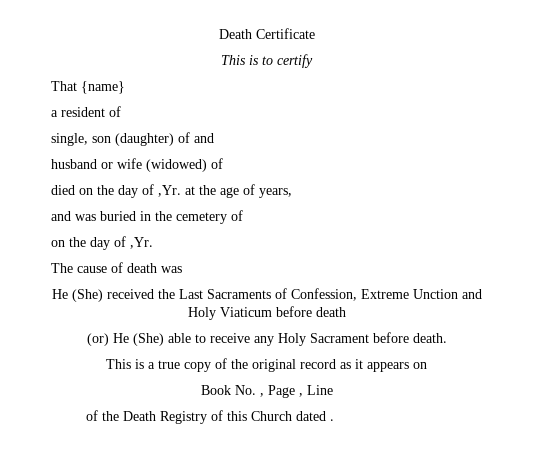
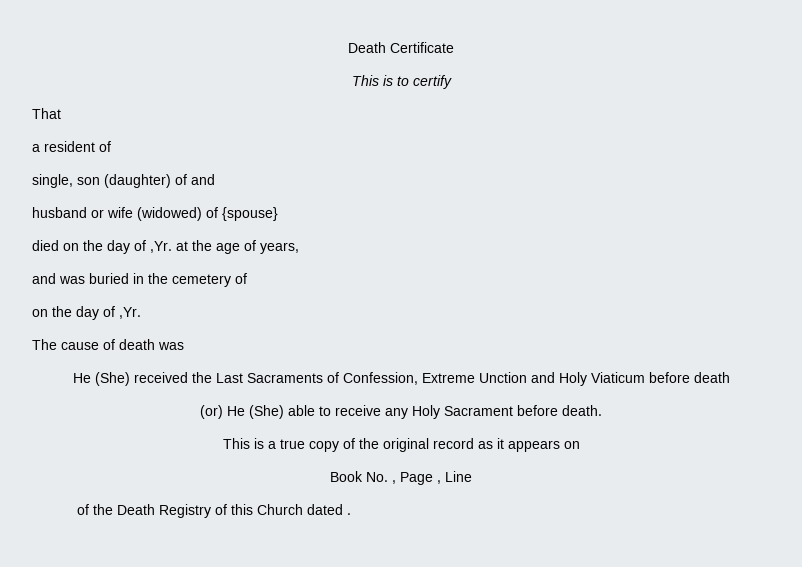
[81,81,125,94] {name} -> (61, 113) none
(223, 163) none -> [222,207,278,221] {spouse}

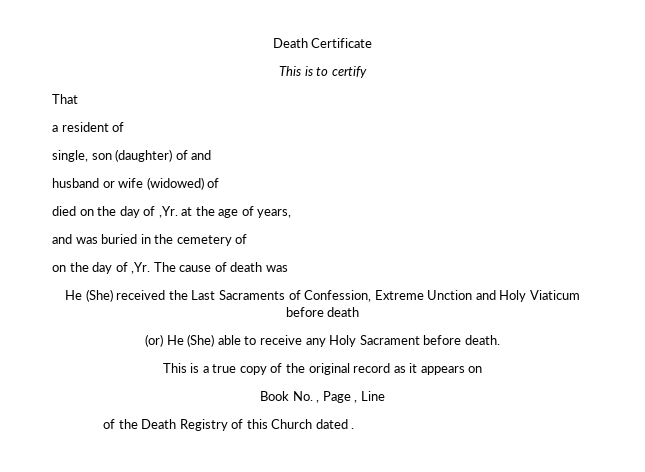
[222,207,278,221] {spouse} -> (220, 183) none
(141, 313) // -> (151, 268) none

